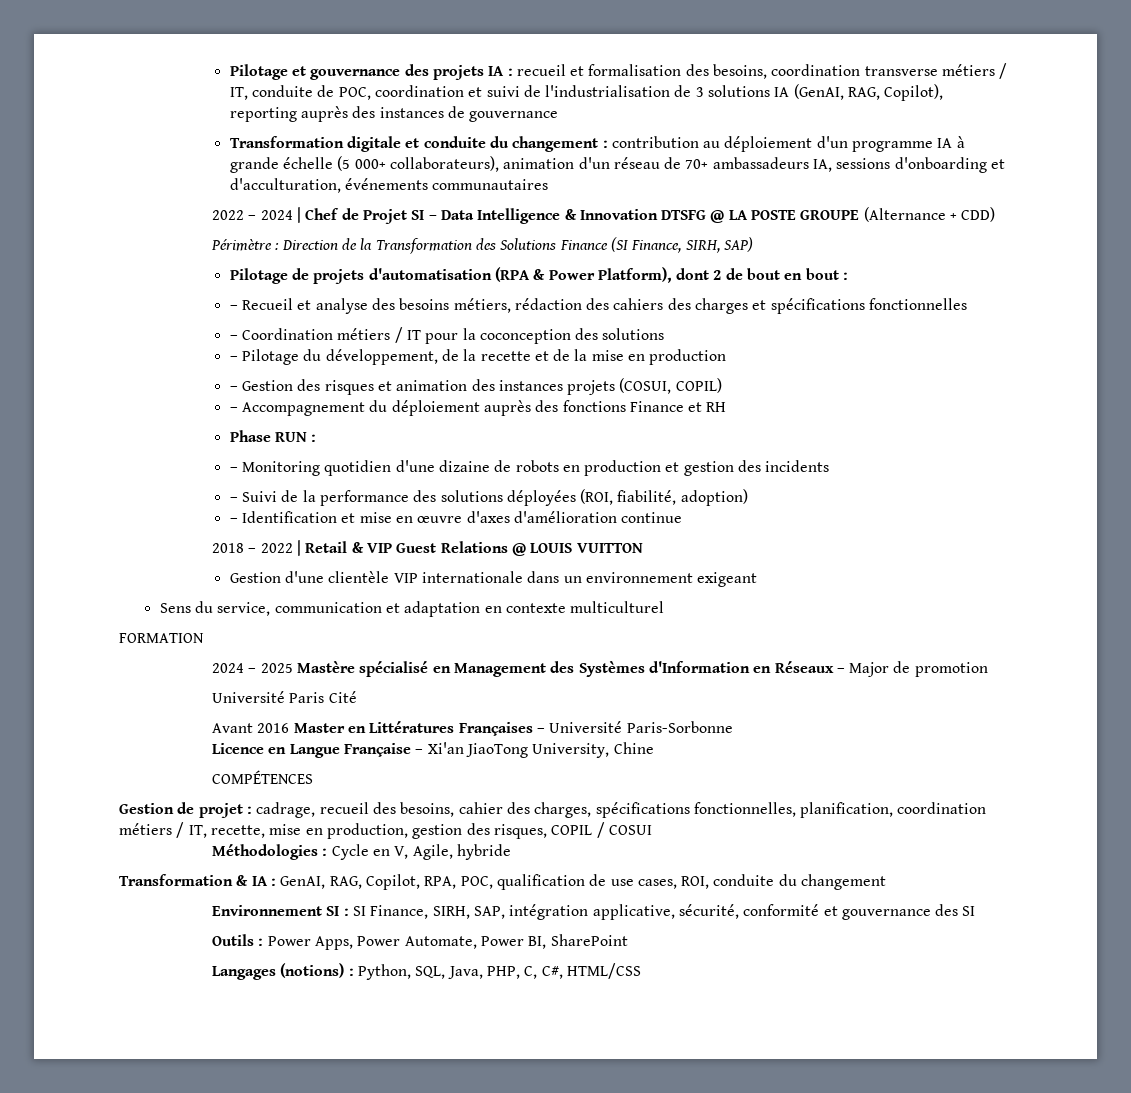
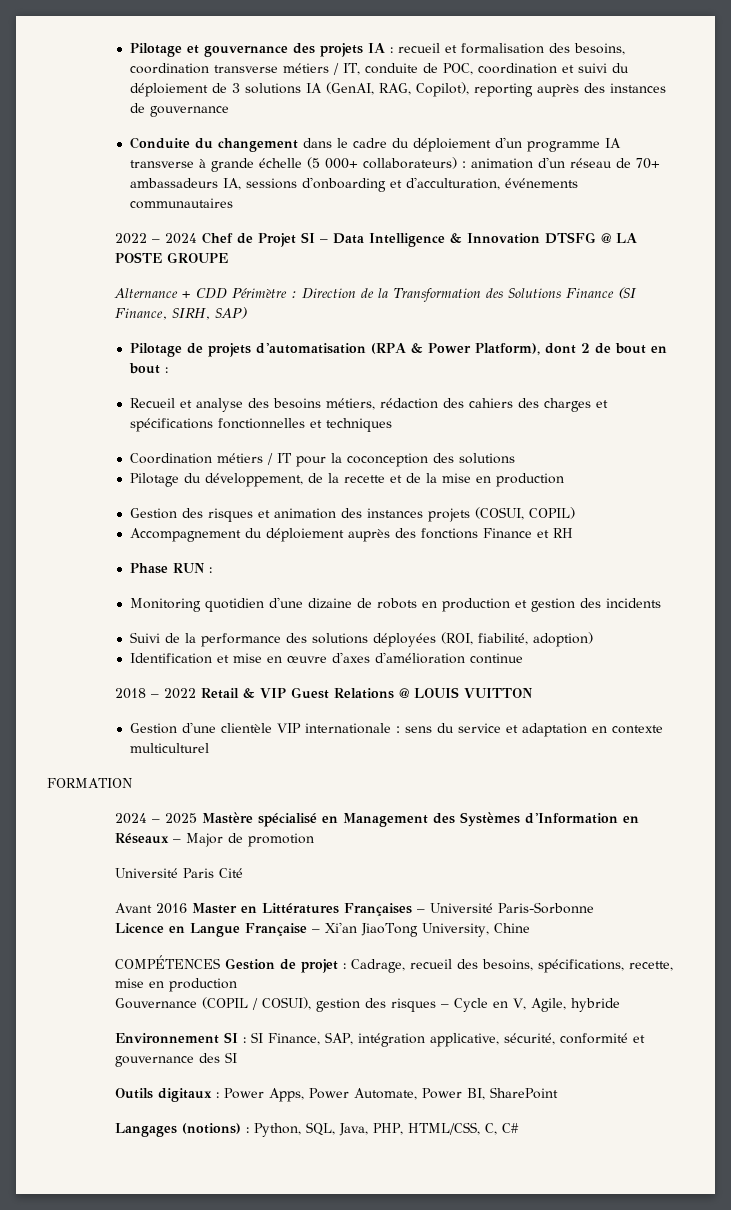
[523,85,671,97] de l'industrialisation -> [612,63,630,73] [130,83,209,97] du déploiement
[229,136,721,152] Transformation digitale et conduite du changement : contribution au -> [130,137,410,152] Conduite du changement dans le cadre du
(953, 143) none -> [130,160,195,168] transverse
[389,156,499,172] collaborateurs), -> [363,157,467,169] collaborateurs) :
[296,207,301,223] | -> (197, 238) none
[863,207,996,222] (Alternance + CDD) // -> [113,288,227,299] // Alternance + CDD
[229,305,238,310] – -> (169, 370) none
[229,335,238,340] // – -> [310,418,393,432] et techniques //
[229,356,238,361] – -> (516, 458) none
[229,386,238,391] – -> (565, 480) none
[229,407,238,412] – -> (576, 513) none
[229,467,238,472] – -> (213, 570) none
[229,497,238,502] – -> (662, 603) none
[229,518,238,523] – -> (594, 639) none
[296,540,301,556] | -> (196, 693) none
[527,571,758,587] [159,601,382,616] dans un environnement exigeant // Sens du service, communication -> [396,723,502,733] : sens du service
(313, 777) // -> (220, 962) none
[256,802,316,818] cadrage, -> [350,959,405,973] Cadrage,
[458,802,987,818] [119,822,652,839] [211,844,328,860] cahier des charges, spécifications fonctionnelles, planification, coordination métiers / IT, recette, mise en production, gestion des risques, COPIL / COSUI // Méthodologies : -> [537,959,673,973] [114,978,237,992] [114,997,449,1012] spécifications, recette, mise en production // Gouvernance (COPIL / COSUI), gestion des risques –
[119,874,887,890] // Transformation & IA : GenAI, RAG, Copilot, RPA, POC, qualification de use cases, ROI, conduite du changement -> (620, 1005) none
[432,906,470,919] SIRH, -> (320, 1039) none
(254, 940) none -> [157,1088,212,1102] digitaux
[524,963,641,979] C, C#, HTML/CSS -> [407,1122,519,1135] HTML/CSS, C, C#

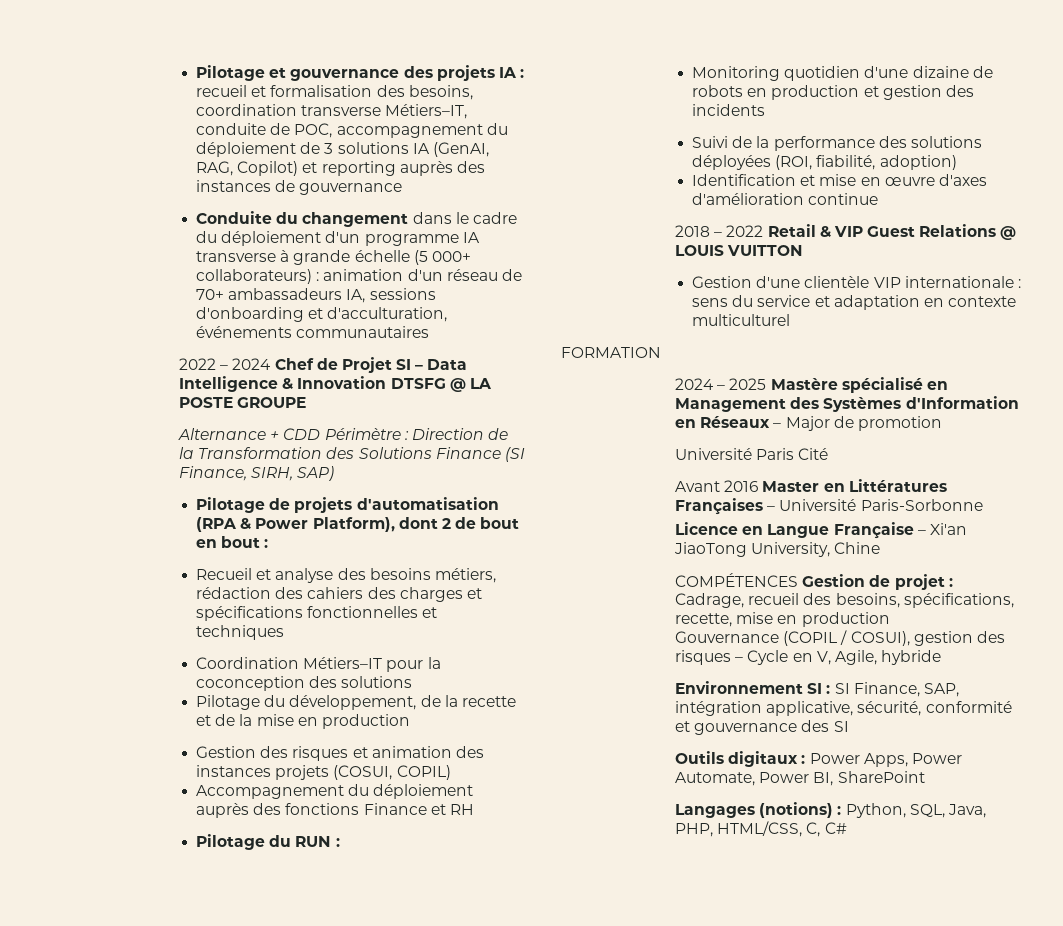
[283,63,608,75] métiers / IT, conduite de POC, coordination et suivi -> [385,104,468,119] [196,123,483,138] Métiers–IT, conduite de POC, accompagnement
[416,82,470,97] Copilot), -> [237,161,318,176] Copilot) et
[217,453,293,465] métiers / IT -> [303,657,383,669] Métiers–IT
[130,563,169,574] Phase -> [196,834,292,850] Pilotage du

